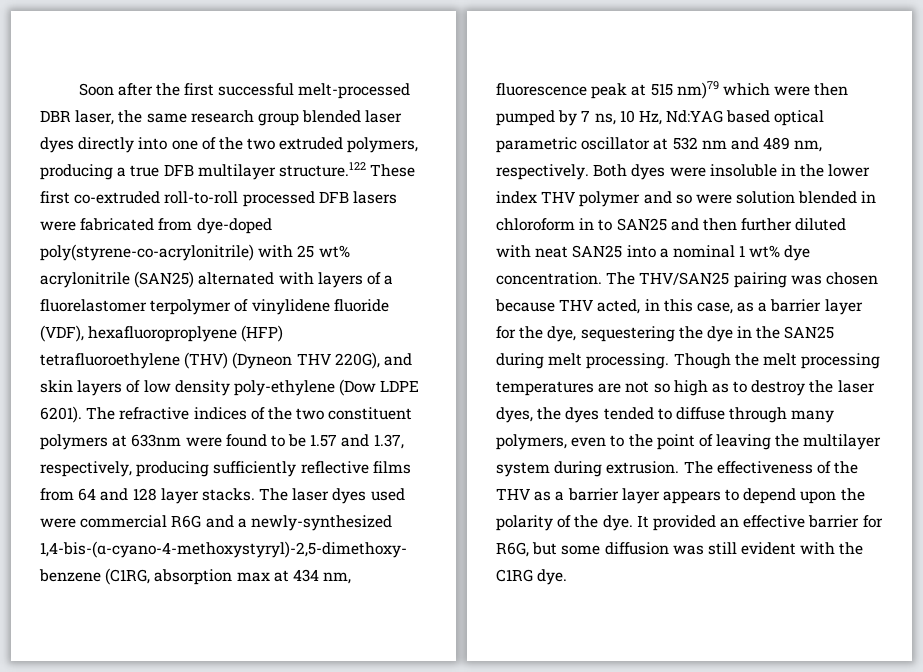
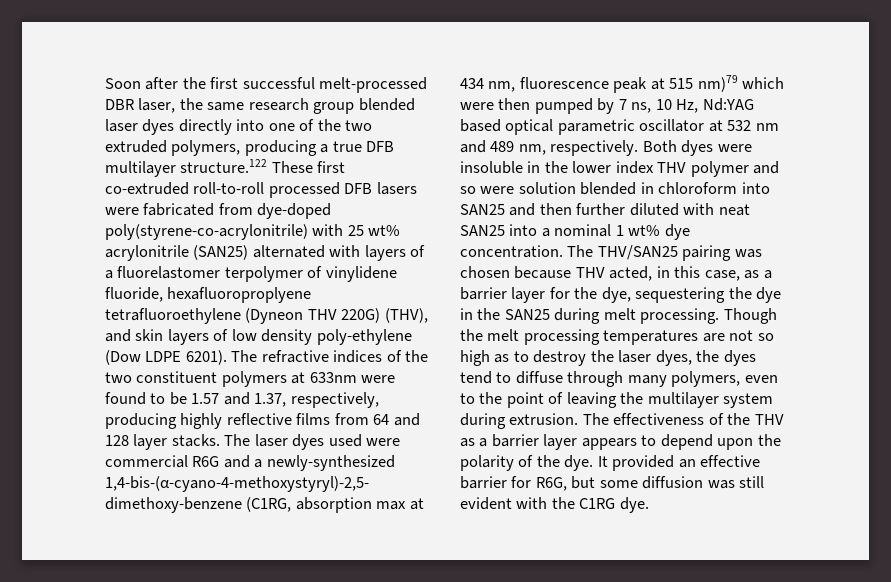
[333,299,389,312] [40,325,284,342] [40,352,380,369] fluoride (VDF), hexafluoroproplyene (HFP) tetrafluoroethylene (THV) (Dyneon THV 220G), -> [105,287,312,303] [105,308,428,324] fluoride, hexafluoroproplyene tetrafluoroethylene (Dyneon THV 220G) (THV),
[213,461,297,477] sufficiently -> [180,413,223,429] highly
[579,218,613,231] in to -> [741,182,770,194] into
[603,407,654,420] tended -> [460,371,492,384] tend

